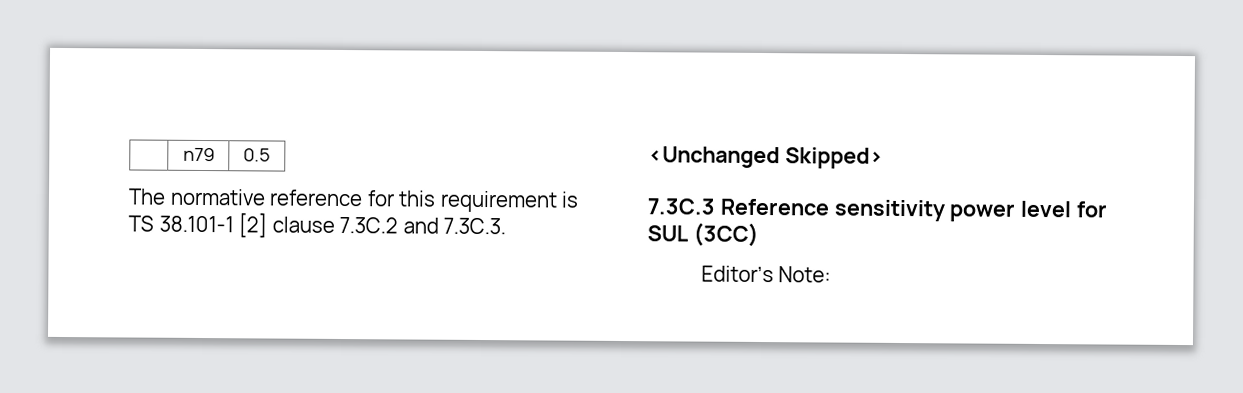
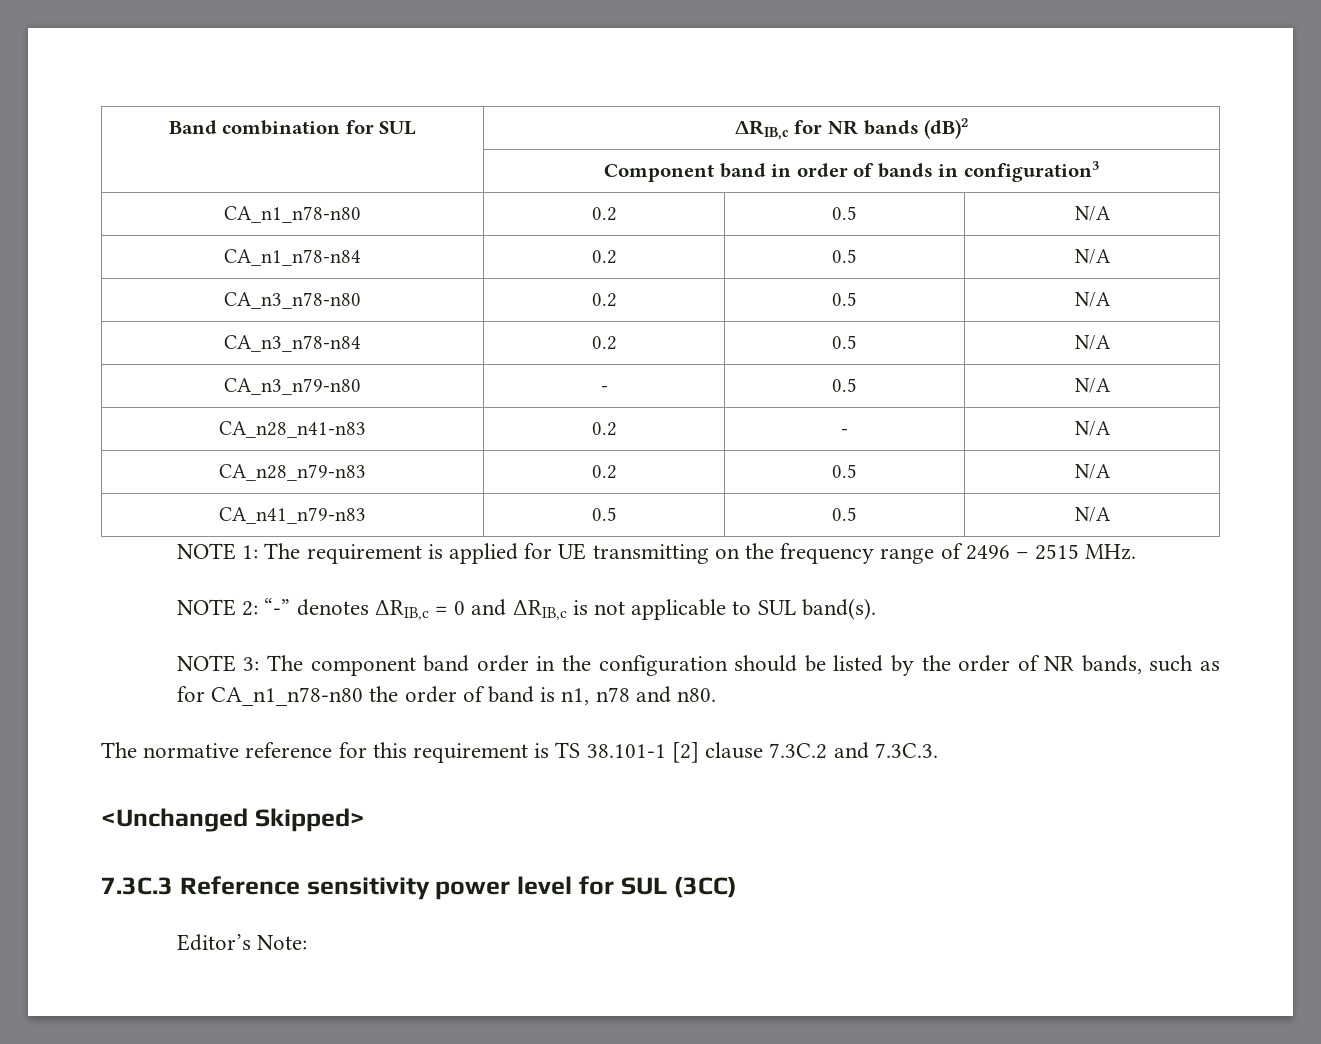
[182,147,215,162] [243,148,271,162] | n79 | 0.5 -> [168,120,417,135] [734,118,969,140] [604,161,1099,182] [224,206,361,223] [591,207,617,221] [832,206,857,220] [1074,206,1111,221] [224,249,361,266] [591,250,617,264] [832,249,857,263] [1074,249,1111,264] [224,292,361,309] [591,293,617,307] [832,292,857,306] [1074,292,1111,307] [224,335,361,352] [591,336,617,350] [832,335,857,349] [1074,335,1111,350] [224,378,361,395] [600,386,608,392] [832,378,857,392] [1074,378,1111,393] [219,421,366,438] [591,422,617,436] [841,429,848,435] [1074,421,1111,436] [219,464,366,481] [591,465,617,479] [832,464,857,478] [1074,464,1111,479] [219,507,366,524] [591,507,617,521] [832,507,857,521] [1074,507,1111,522] [176,543,1137,564] [176,598,876,620] [176,655,1220,676] [176,686,717,706] Band combination for SUL | ΔRIB,c for NR bands (dB)2 // | Component band in order of bands in configuration3 // CA_n1_n78-n80 | 0.2 | 0.5 | N/A // CA_n1_n78-n84 | 0.2 | 0.5 | N/A // CA_n3_n78-n80 | 0.2 | 0.5 | N/A // CA_n3_n78-n84 | 0.2 | 0.5 | N/A // CA_n3_n79-n80 | - | 0.5 | N/A // CA_n28_n41-n83 | 0.2 | - | N/A // CA_n28_n79-n83 | 0.2 | 0.5 | N/A // CA_n41_n79-n83 | 0.5 | 0.5 | N/A // NOTE 1: The requirement is applied for UE transmitting on the frequency range of 2496 – 2515 MHz. // NOTE 2: “-” denotes ΔRIB,c = 0 and ΔRIB,c is not applicable to SUL band(s). // NOTE 3: The component band order in the configuration should be listed by the order of NR bands, such as for CA_n1_n78-n80 the order of band is n1, n78 and n80.

